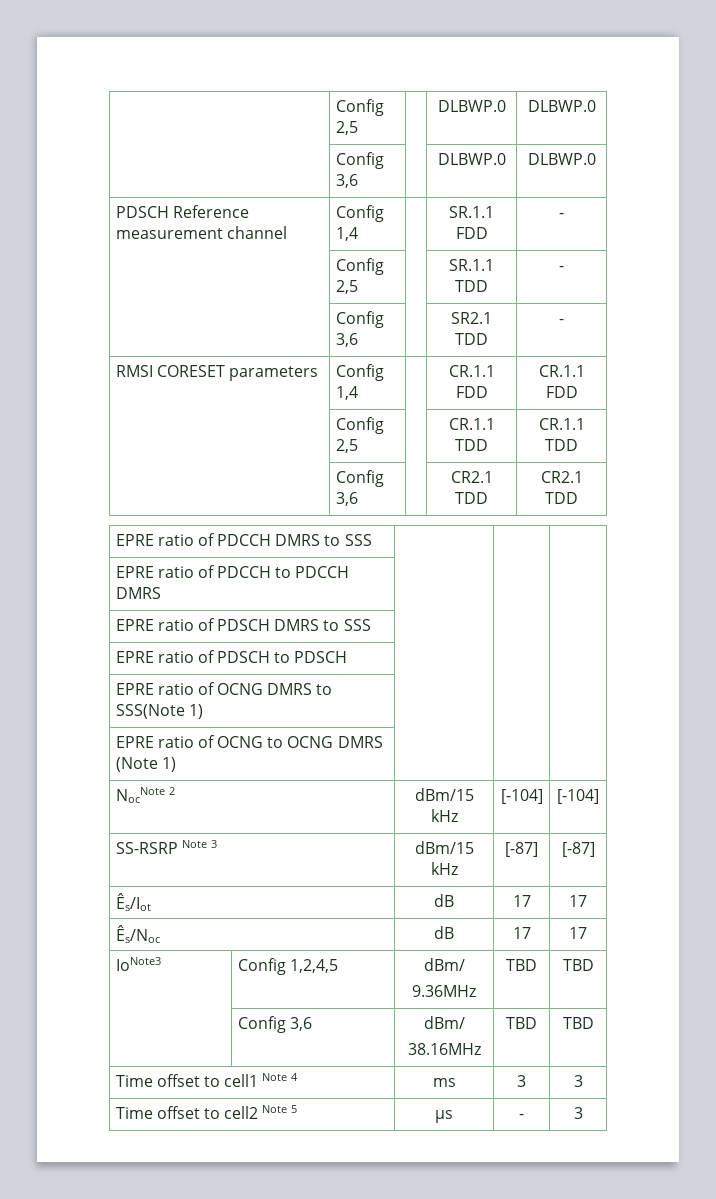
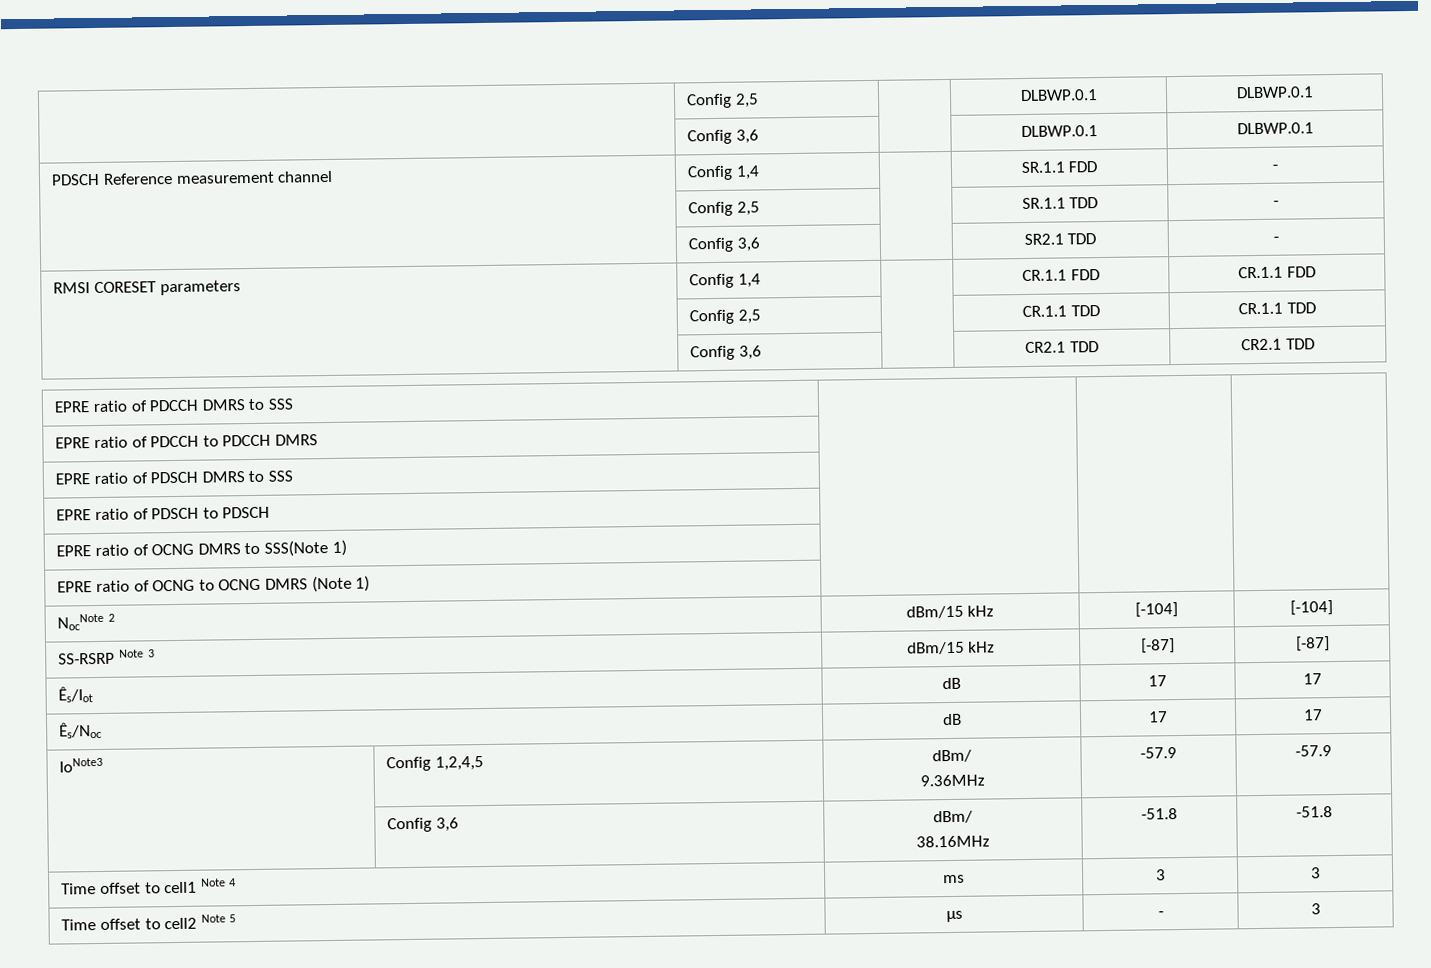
[335,99,384,116] [335,121,358,135] [437,100,506,112] [527,100,596,112] [335,152,384,169] [335,174,358,188] [437,153,506,165] [527,153,596,165] | Config 2,5 | | DLBWP.0 | DLBWP.0 // | Config 3,6 | | DLBWP.0 | DLBWP.0 -> [686,93,759,109] [1019,89,1098,102] [1235,86,1314,99] [687,129,759,145] [1020,125,1098,138] [1236,122,1314,135] | Config 2,5 | | DLBWP.0.1 | DLBWP.0.1 // | Config 3,6 | | DLBWP.0.1 | DLBWP.0.1
[506,959,537,971] [562,959,594,971] TBD | TBD -> [1140,747,1177,759] [1295,745,1332,757] -57.9 | -57.9
[506,1017,537,1029] [562,1017,594,1029] TBD | TBD -> [1141,808,1178,820] [1296,806,1333,818] -51.8 | -51.8

